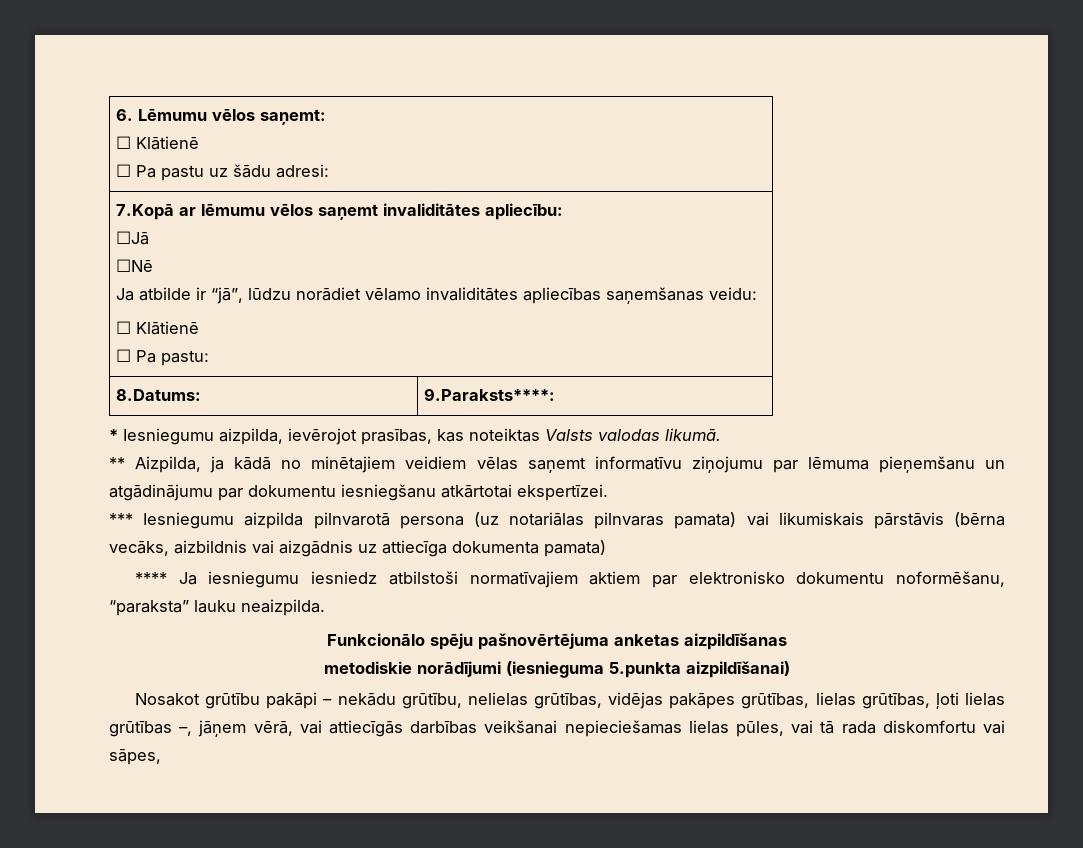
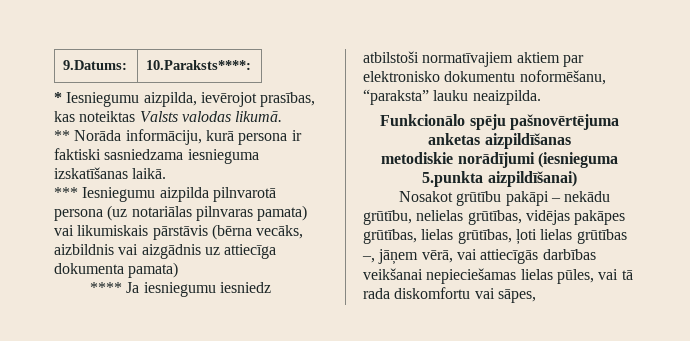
[115,109,326,125] [115,136,199,150] [115,164,329,181] [115,203,563,220] [115,231,149,245] [115,259,153,272] [115,287,757,304] [115,321,199,335] [115,349,209,366] [115,389,201,401] [423,388,555,401] 6. Lēmumu vēlos saņemt: // ☐ Klātienē // ☐ Pa pastu uz šādu adresi: // 7.Kopā ar lēmumu vēlos saņemt invaliditātes apliecību: // ☐Jā // ☐Nē // Ja atbilde ir “jā”, lūdzu norādiet vēlamo invaliditātes apliecības saņemšanas veidu: // ☐ Klātienē // ☐ Pa pastu: // 8.Datums: | 9.Paraksts****: -> [63,60,128,70] [146,60,252,70] 9.Datums: | 10.Paraksts****:
[135,456,1005,473] [109,484,608,501] Aizpilda, ja kādā no minētajiem veidiem vēlas saņemt informatīvu ziņojumu par lēmuma pieņemšanu un atgādinājumu par dokumentu iesniegšanu atkārtotai ekspertīzei. -> [74,129,302,145] [54,148,259,164] [54,167,167,179] Norāda informāciju, kurā persona ir faktiski sasniedzama iesnieguma izskatīšanas laikā.

